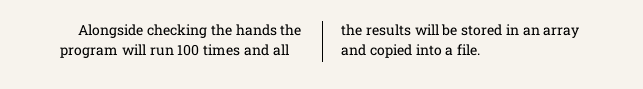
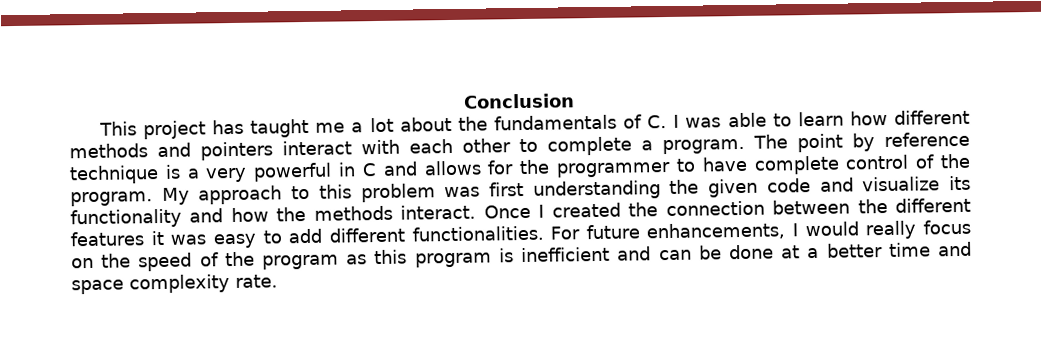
[78,24,302,38] [60,44,289,58] [341,24,580,38] [341,44,481,58] Alongside checking the hands the program will run 100 times and all the results will be stored in an array and copied into a file. -> [463,93,575,109] [98,109,971,140] [69,131,970,161] [69,153,971,185] [70,175,971,207] [70,197,971,229] [70,219,971,249] [71,241,973,272] [71,274,278,295] Conclusion // This project has taught me a lot about the fundamentals of C. I was able to learn how different methods and pointers interact with each other to complete a program. The point by reference technique is a very powerful in C and allows for the programmer to have complete control of the program. My approach to this problem was first understanding the given code and visualize its functionality and how the methods interact. Once I created the connection between the different features it was easy to add different functionalities. For future enhancements, I would really focus on the speed of the program as this program is inefficient and can be done at a better time and space complexity rate.

